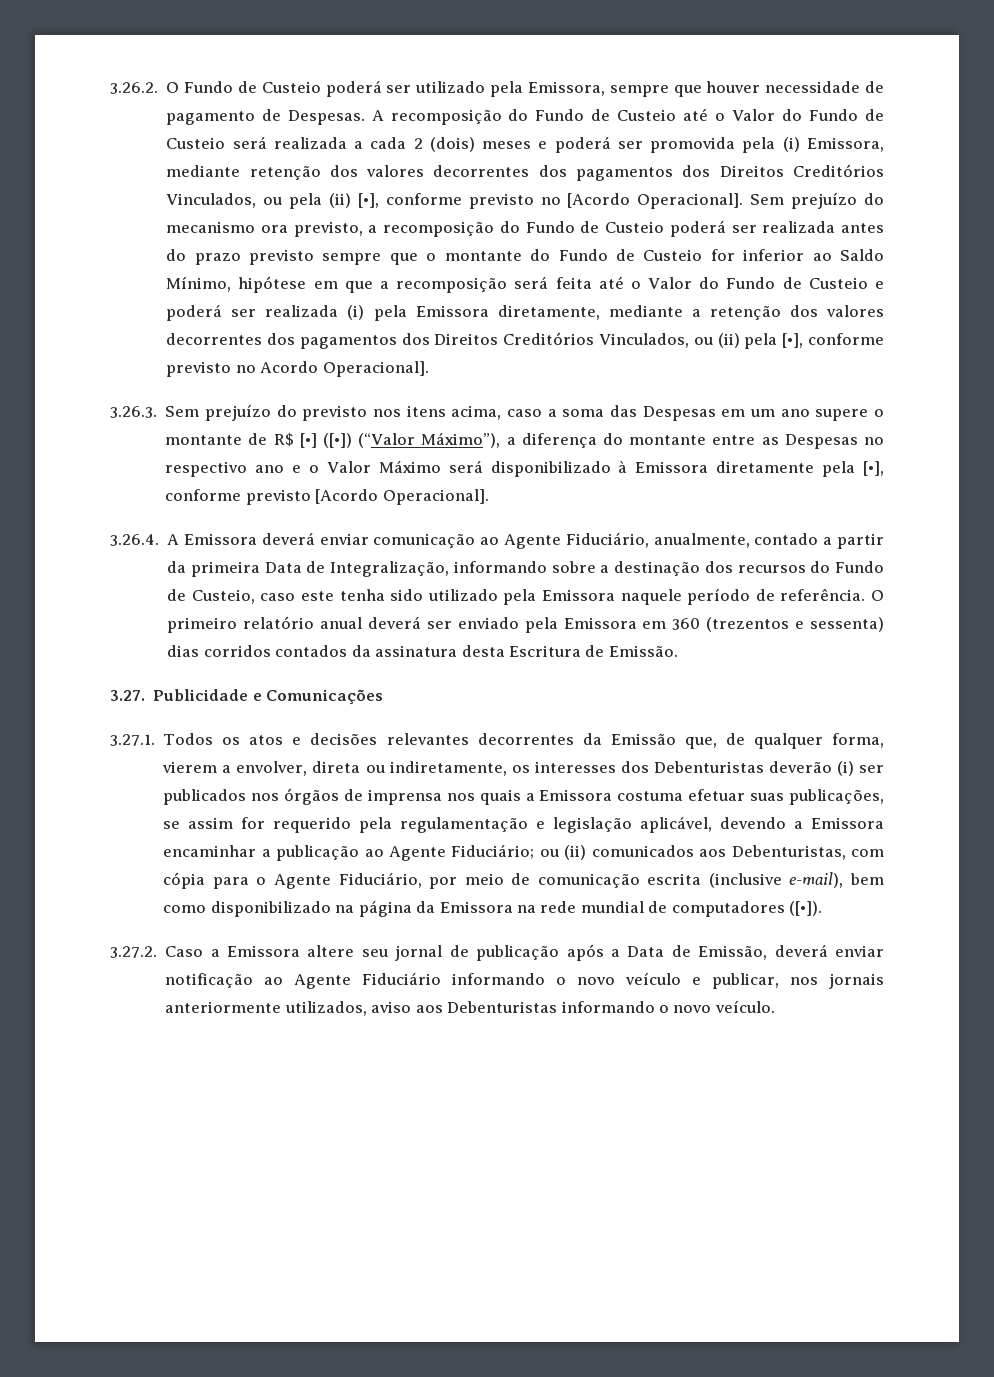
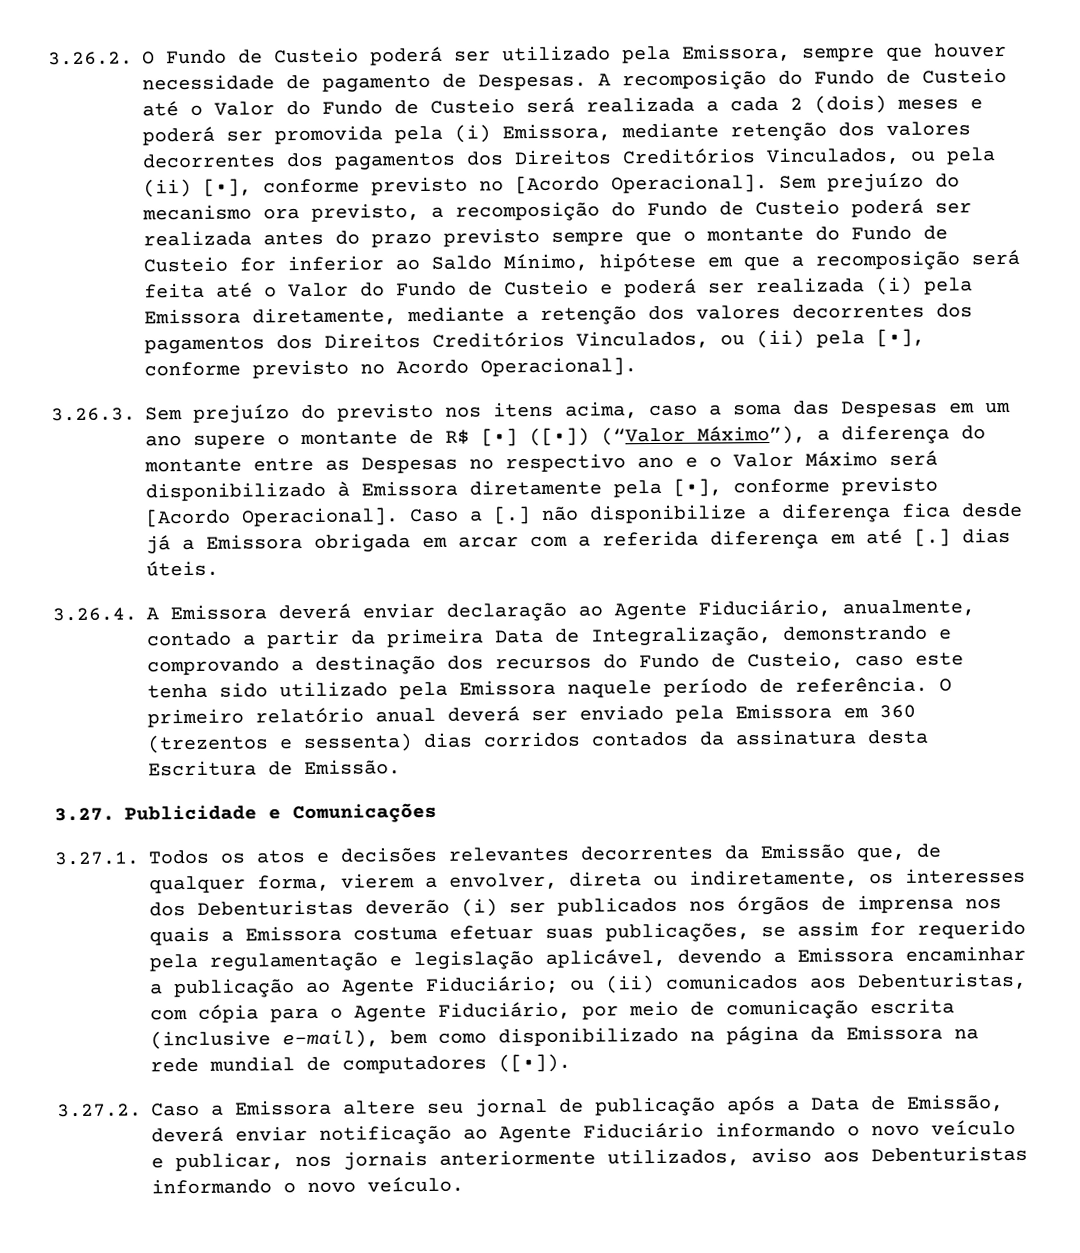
(489, 497) none -> [409,502,1023,525] [146,527,1011,555] [146,560,219,577] Caso a [.] não disponibilize a diferença fica desde já a Emissora obrigada em arcar com a referida diferença em até [.] dias úteis.
[373,533,476,548] comunicação -> [446,602,567,622] declaração
[453,561,596,573] informando sobre -> [783,625,952,641] [147,657,280,676] demonstrando e comprovando

